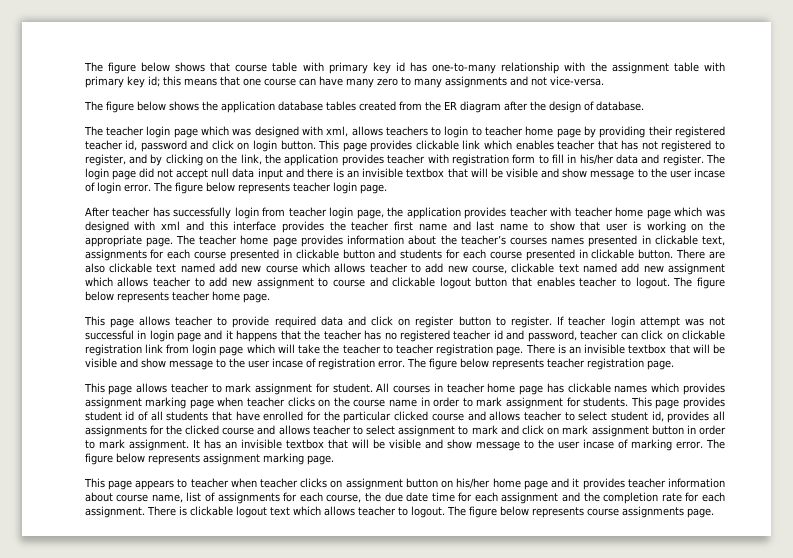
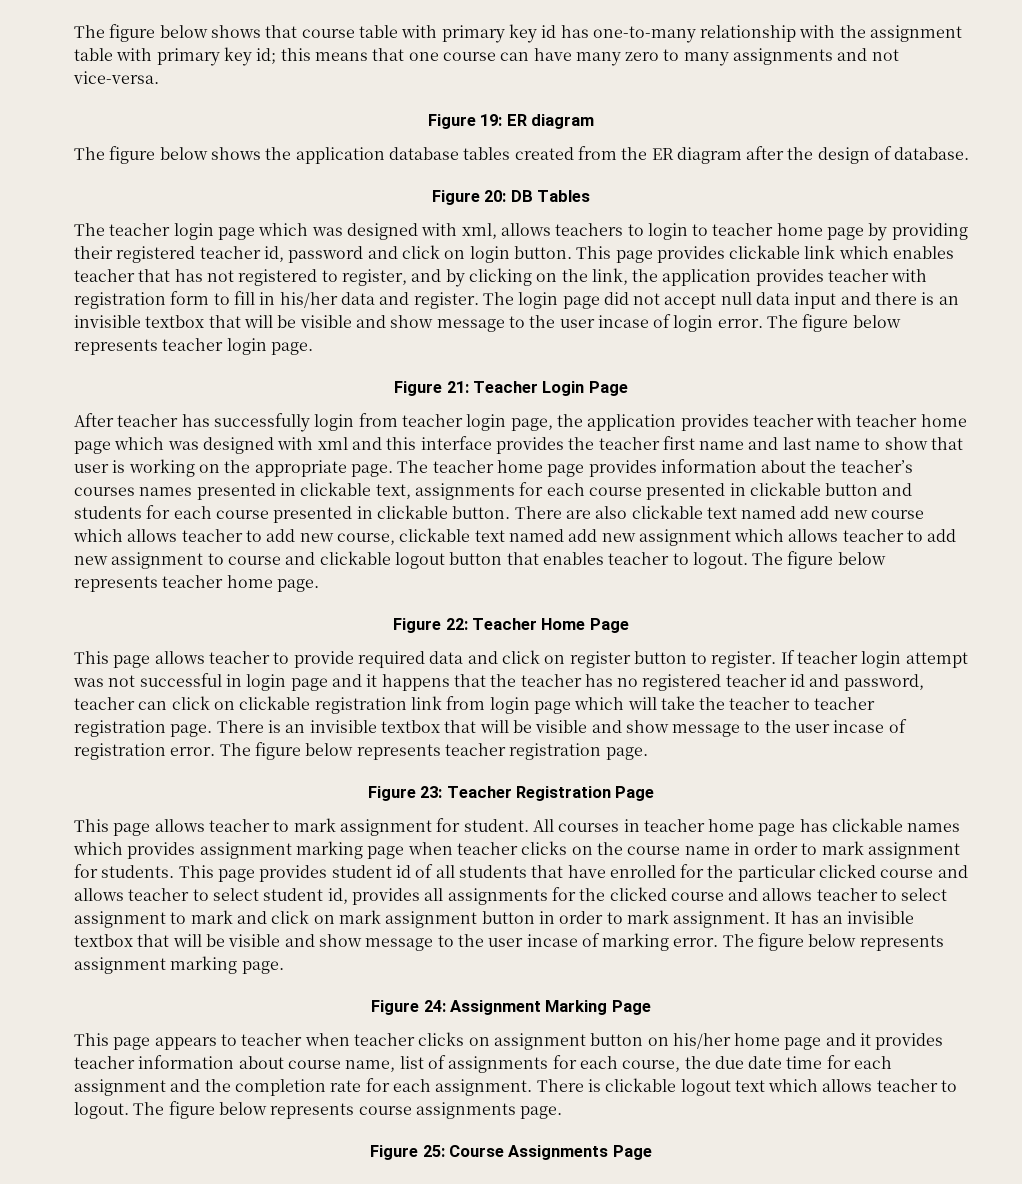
(604, 81) none -> [427,114,595,129] // Figure 19: ER diagram
(644, 106) none -> [431,190,591,205] // Figure 20: DB Tables
(387, 189) none -> [394,381,628,396] // Figure 21: Teacher Login Page
(270, 298) none -> [393,618,629,633] // Figure 22: Teacher Home Page
(674, 365) none -> [367,786,655,801] // Figure 23: Teacher Registration Page
(334, 460) none -> [371,1000,651,1015] // Figure 24: Assignment Marking Page
(714, 513) none -> [370,1145,652,1160] // Figure 25: Course Assignments Page

